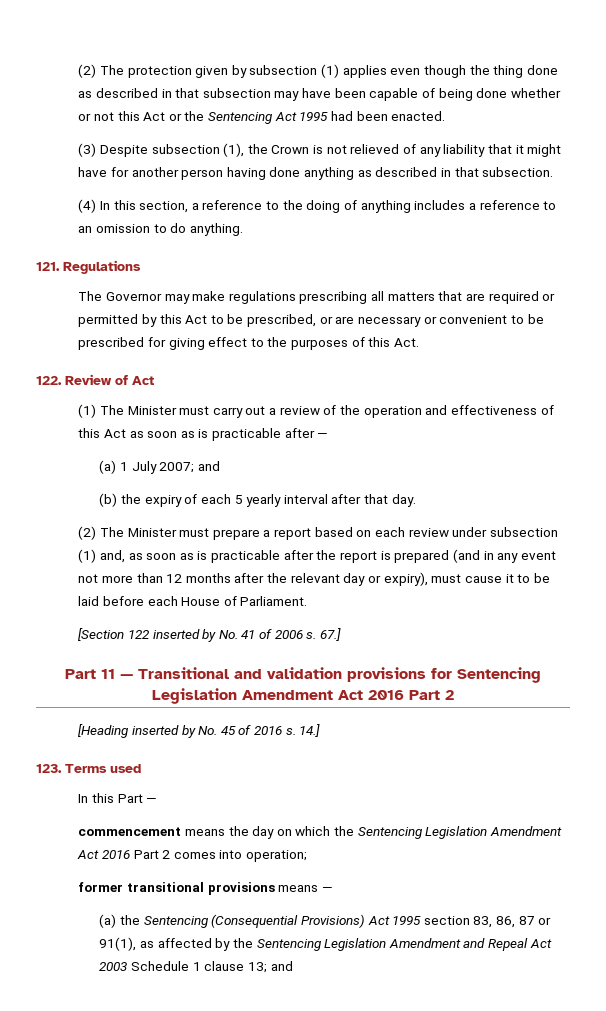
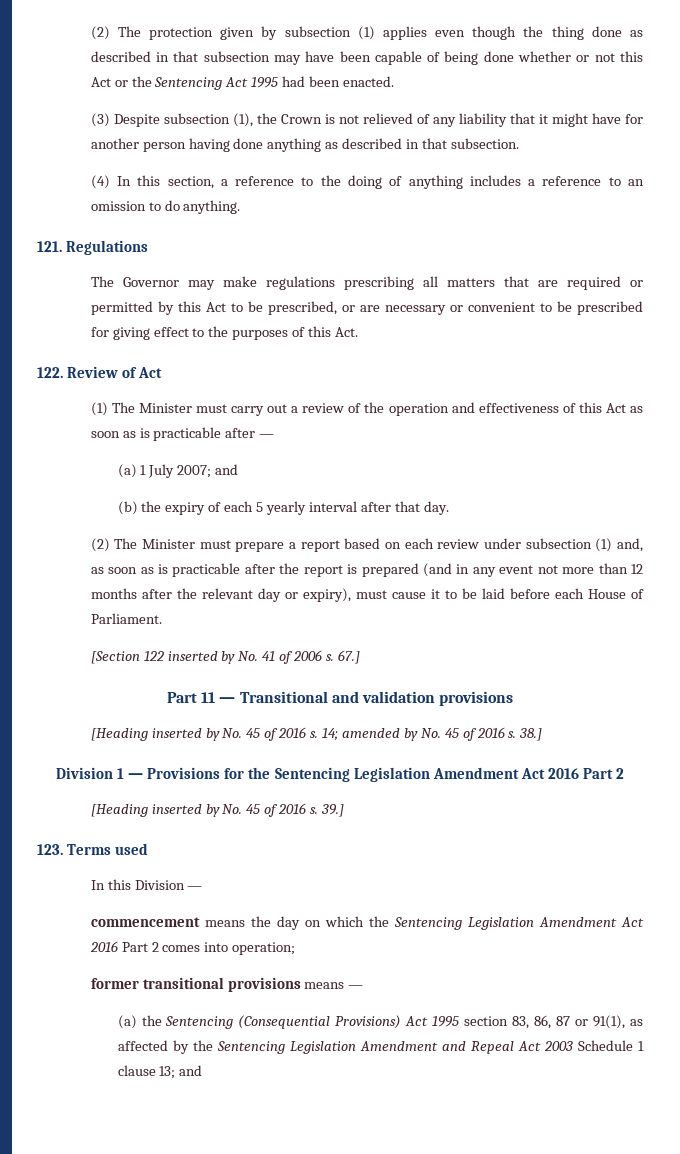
[431,668,452,679] for -> [90,727,543,741] [56,767,271,779] // [Heading inserted by No. 45 of 2016 s. 14; amended by No. 45 of 2016 s. 38.] // Division 1 — Provisions for the
[299,724,321,737] 14.] -> [321,804,345,817] 39.]
[117,794,143,803] Part -> [134,880,185,890] Division

